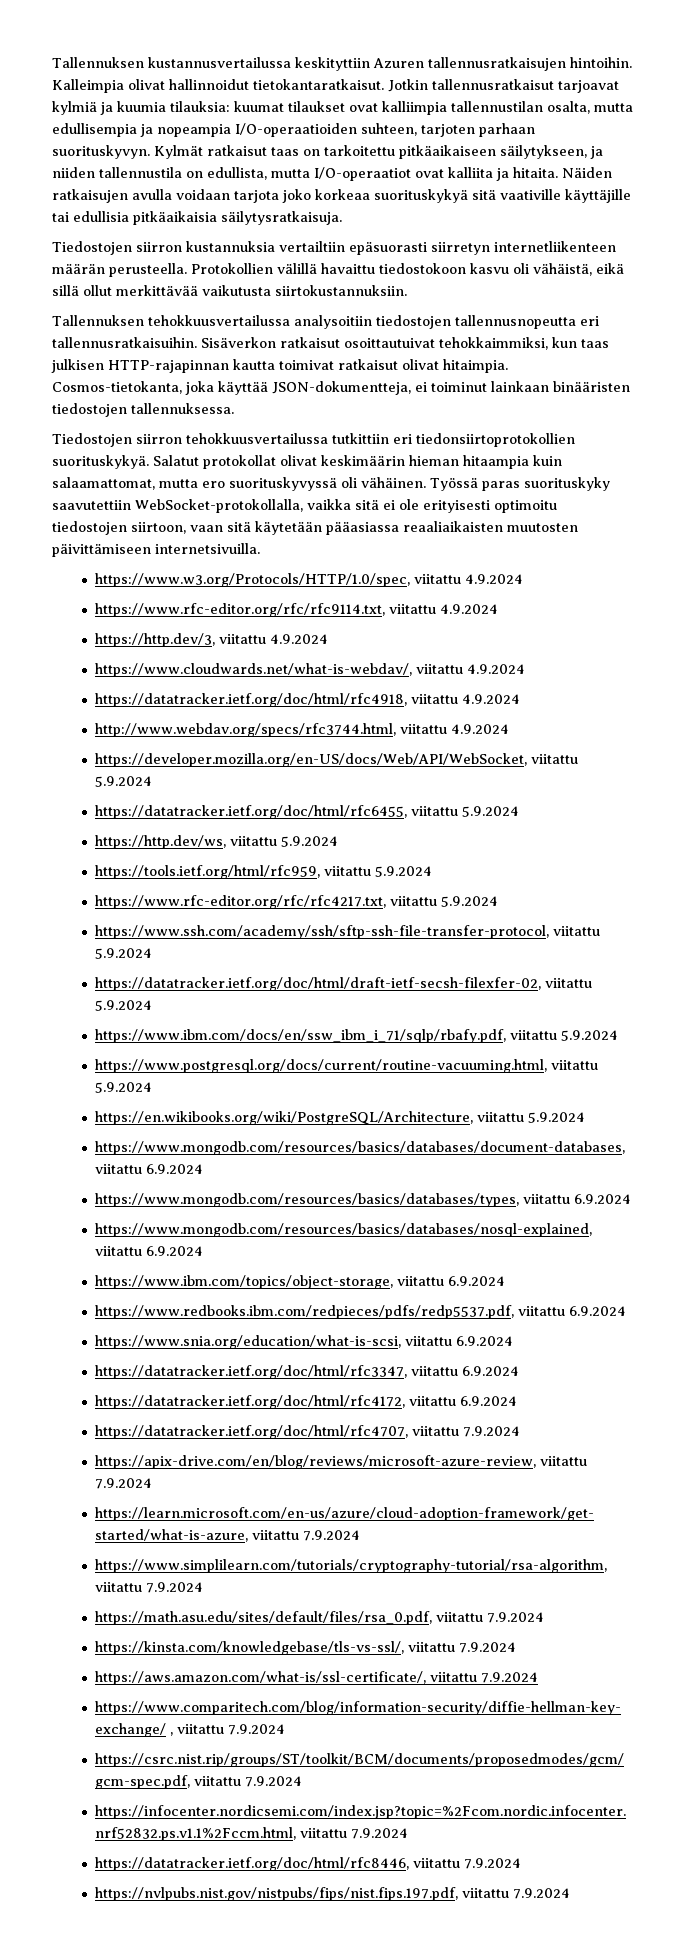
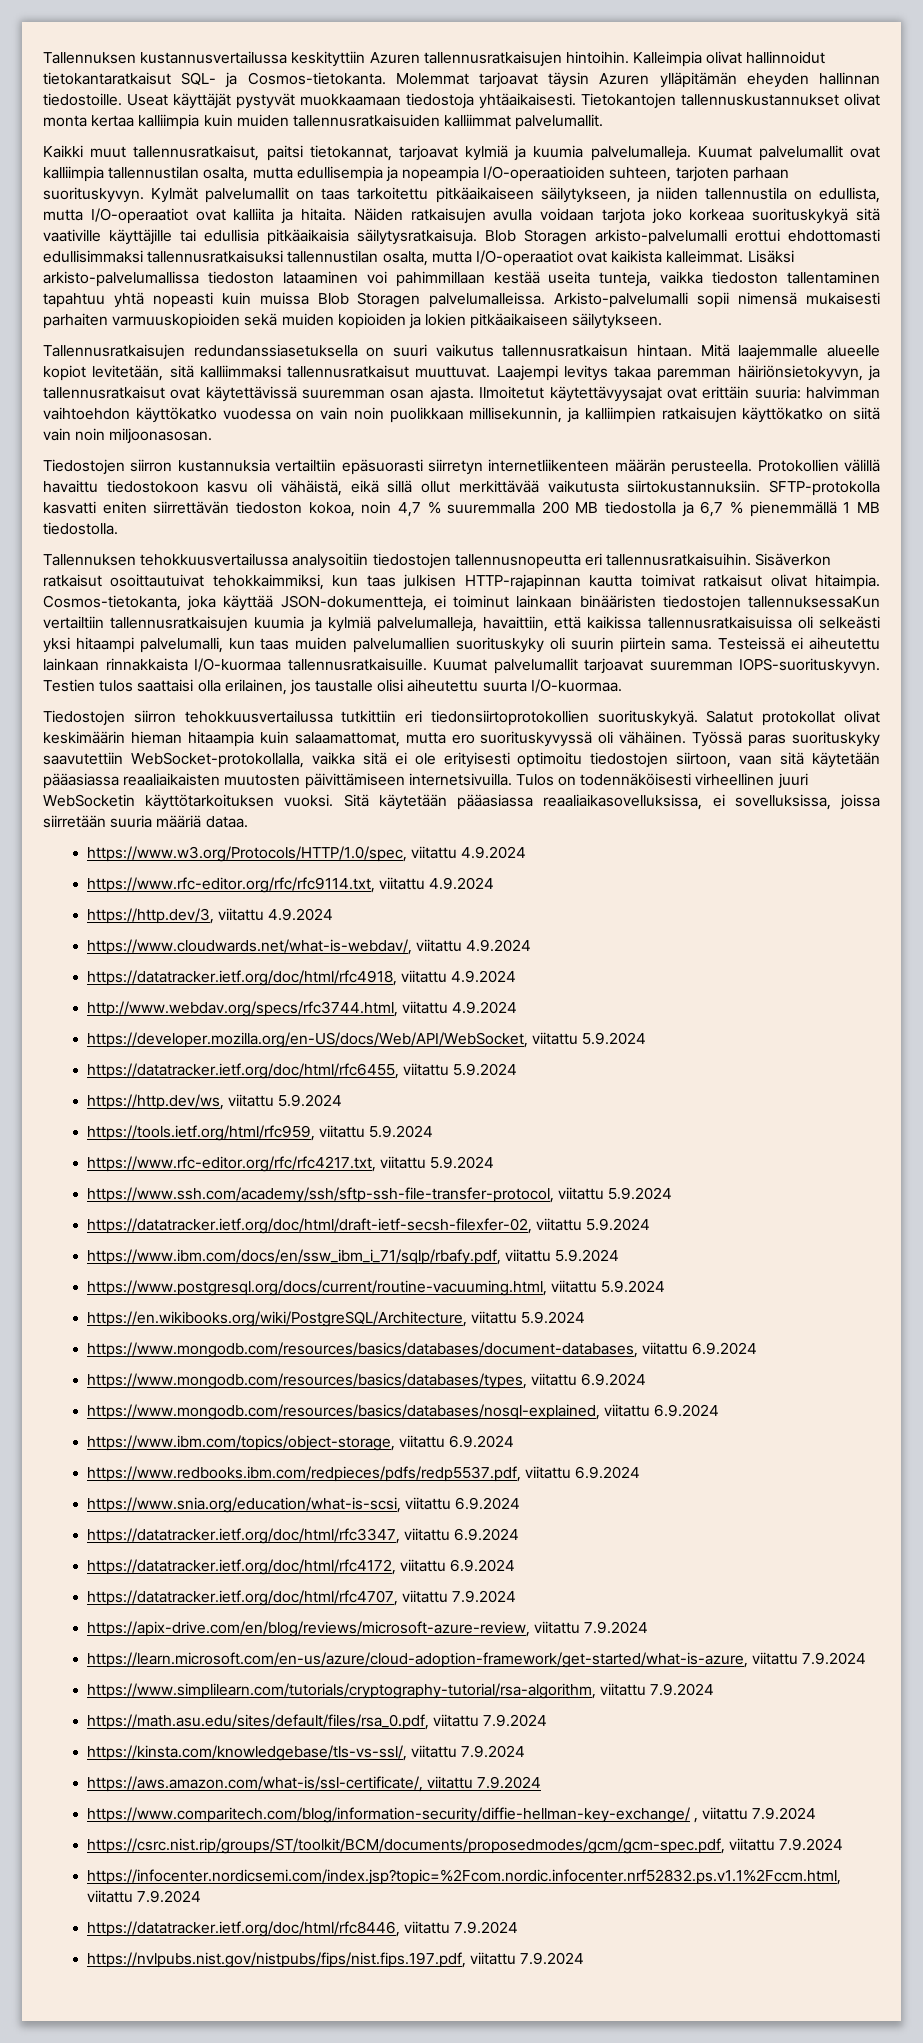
[253,79,554,92] tietokantaratkaisut. Jotkin tallennusratkaisut -> [43,72,881,88] [43,93,880,109] [43,114,604,130] [43,145,392,161] tietokantaratkaisut SQL- ja Cosmos-tietokanta. Molemmat tarjoavat täysin Azuren ylläpitämän eheyden hallinnan tiedostoille. Useat käyttäjät pystyvät muokkaamaan tiedostoja yhtäaikaisesti. Tietokantojen tallennuskustannukset olivat monta kertaa kalliimpia kuin muiden tallennusratkaisuiden kalliimmat palvelumallit. // Kaikki muut tallennusratkaisut, paitsi tietokannat,
[170,101,345,112] tilauksia: kuumat tilaukset -> [590,145,843,161] palvelumalleja. Kuumat palvelumallit
[207,145,320,156] ratkaisut taas on -> [205,187,351,203] palvelumallit on taas
(342, 218) none -> [485,229,880,245] [43,250,794,266] [43,271,880,287] [43,292,880,308] [43,313,663,329] [43,344,880,360] [43,365,880,381] [43,386,880,402] [43,407,880,423] [43,428,213,444] Blob Storagen arkisto-palvelumalli erottui ehdottomasti edullisimmaksi tallennusratkaisuksi tallennustilan osalta, mutta I/O-operaatiot ovat kaikista kalleimmat. Lisäksi arkisto-palvelumallissa tiedoston lataaminen voi pahimmillaan kestää useita tunteja, vaikka tiedoston tallentaminen tapahtuu yhtä nopeasti kuin muissa Blob Storagen palvelumalleissa. Arkisto-palvelumalli sopii nimensä mukaisesti parhaiten varmuuskopioiden sekä muiden kopioiden ja lokien pitkäaikaiseen säilytykseen. // Tallennusratkaisujen redundanssiasetuksella on suuri vaikutus tallennusratkaisun hintaan. Mitä laajemmalle alueelle kopiot levitetään, sitä kalliimmaksi tallennusratkaisut muuttuvat. Laajempi levitys takaa paremman häiriönsietokyvyn, ja tallennusratkaisut ovat käytettävissä suuremman osan ajasta. Ilmoitetut käytettävyysajat ovat erittäin suuria: halvimman vaihtoehdon käyttökatko vuodessa on vain noin puolikkaan millisekunnin, ja kalliimpien ratkaisujen käyttökatko on siitä vain noin miljoonasosan.
(407, 290) none -> [769,480,881,496] [43,501,880,517] [43,522,118,535] SFTP-protokolla kasvatti eniten siirrettävän tiedoston kokoa, noin 4,7 % suuremmalla 200 MB tiedostolla ja 6,7 % pienemmällä 1 MB tiedostolla.
[131,403,234,414] tallennuksessa. -> [747,596,880,608] [43,616,880,632] [43,637,881,653] [43,658,880,674] [43,679,622,695] tallennuksessaKun vertailtiin tallennusratkaisujen kuumia ja kylmiä palvelumalleja, havaittiin, että kaikissa tallennusratkaisuissa oli selkeästi yksi hitaampi palvelumalli, kun taas muiden palvelumallien suorituskyky oli suurin piirtein sama. Testeissä ei aiheutettu lainkaan rinnakkaista I/O-kuormaa tallennusratkaisuille. Kuumat palvelumallit tarjoavat suuremman IOPS-suorituskyvyn. Testien tulos saattaisi olla erilainen, jos taustalle olisi aiheutettu suurta I/O-kuormaa.
(260, 548) none -> [515,773,808,789] [43,794,880,810] [43,815,248,828] Tulos on todennäköisesti virheellinen juuri WebSocketin käyttötarkoituksen vuoksi. Sitä käytetään pääasiassa reaaliaikasovelluksissa, ei sovelluksissa, joissa siirretään suuria määriä dataa.

